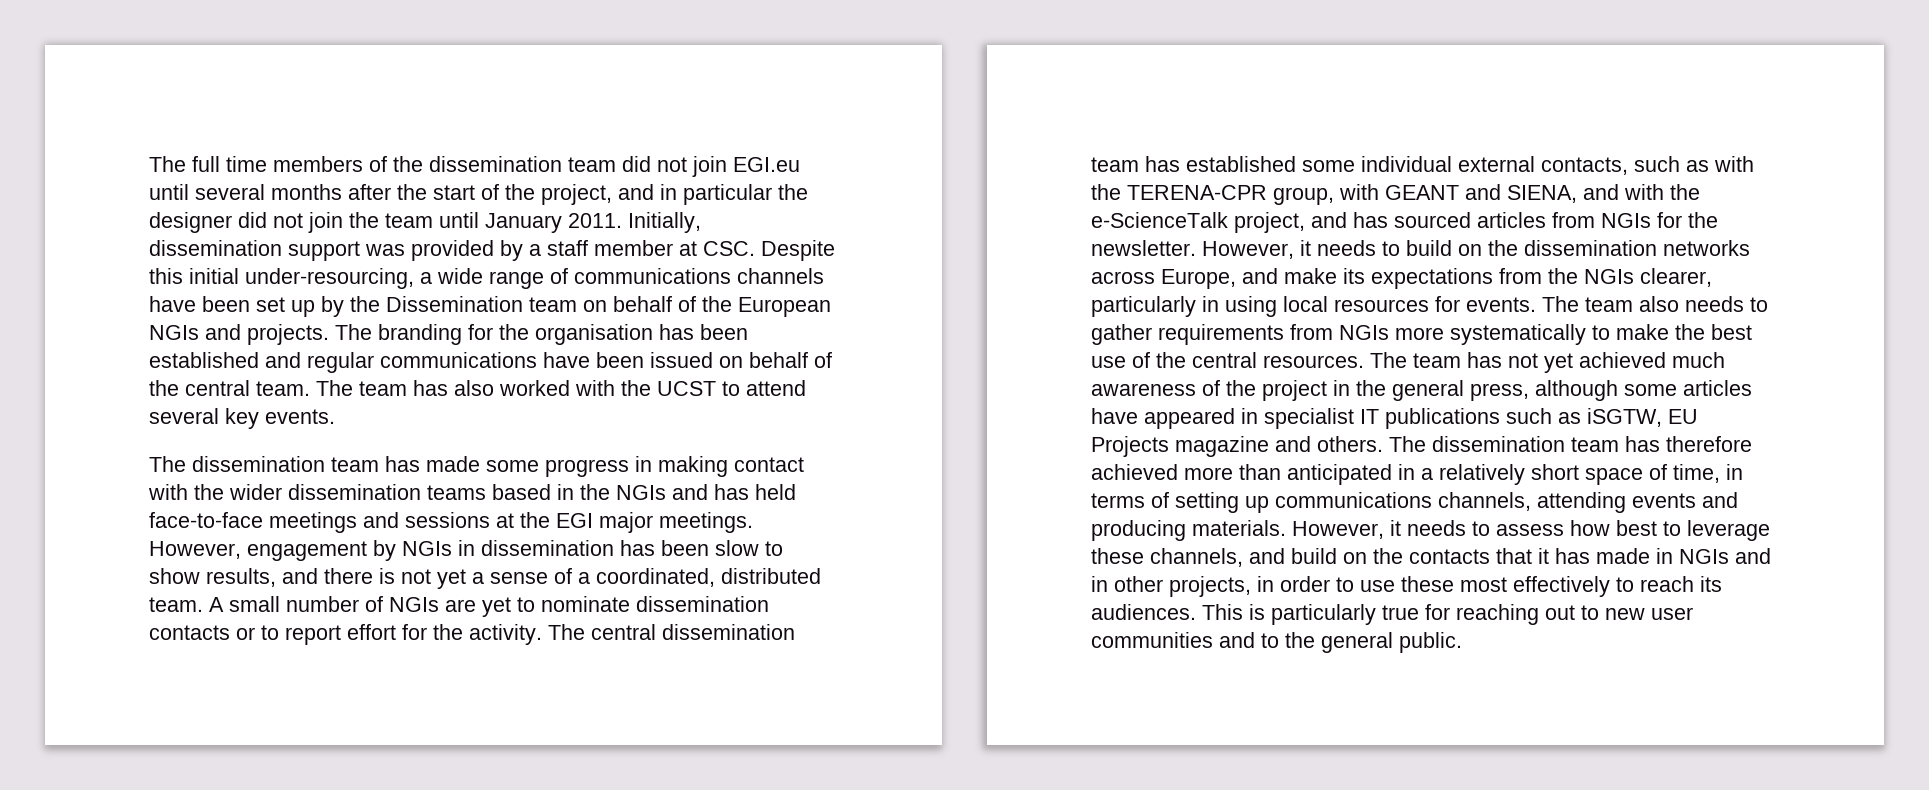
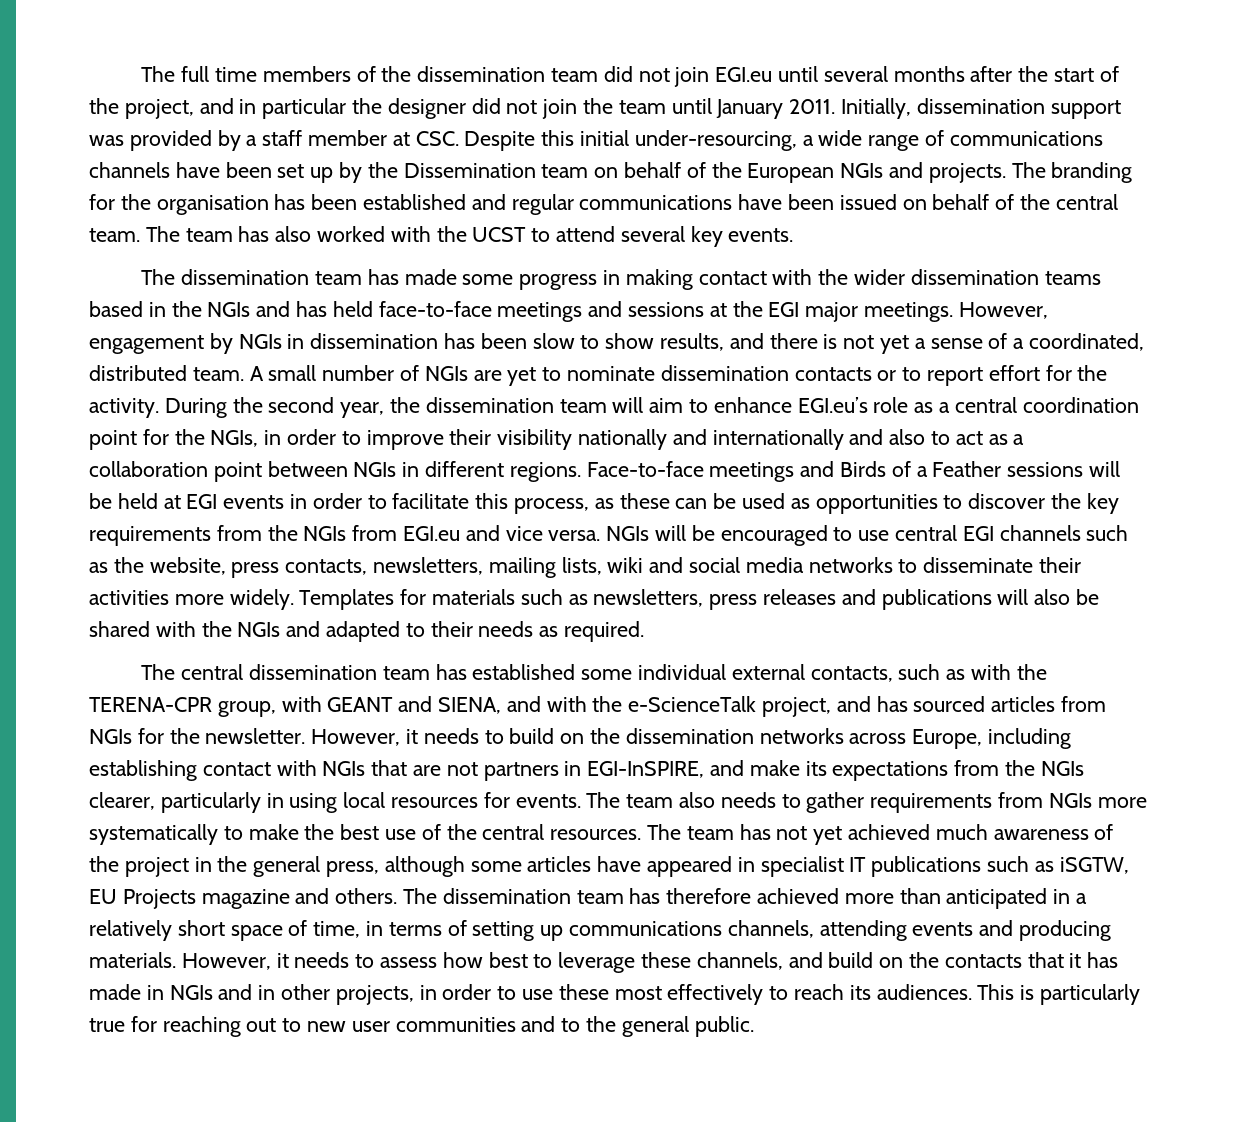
(542, 634) none -> [164,397,1139,418] [89,429,1025,450] [89,461,1121,482] [89,493,1119,514] [89,525,1129,546] [89,557,1082,578] [89,589,1100,610] [89,621,645,642] During the second year, the dissemination team will aim to enhance EGI.eu’s role as a central coordination point for the NGIs, in order to improve their visibility nationally and internationally and also to act as a collaboration point between NGIs in different regions. Face-to-face meetings and Birds of a Feather sessions will be held at EGI events in order to facilitate this process, as these can be used as opportunities to discover the key requirements from the NGIs from EGI.eu and vice versa. NGIs will be encouraged to use central EGI channels such as the website, press contacts, newsletters, mailing lists, wiki and social media networks to disseminate their activities more widely. Templates for materials such as newsletters, press releases and publications will also be shared with the NGIs and adapted to their needs as required. //
(1236, 279) none -> [988,728,1072,749] [89,760,705,781] including establishing contact with NGIs that are not partners in EGI-InSPIRE,

